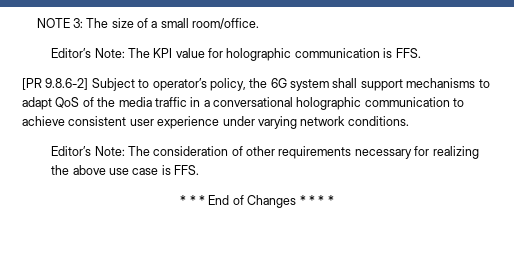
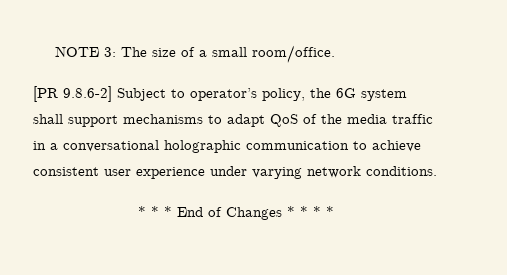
[51,48,421,61] // Editor’s Note: The KPI value for holographic communication is FFS. -> (336, 54) none
[51,146,479,159] [51,165,200,175] // Editor’s Note: The consideration of other requirements necessary for realizing the above use case is FFS. -> (437, 171) none

